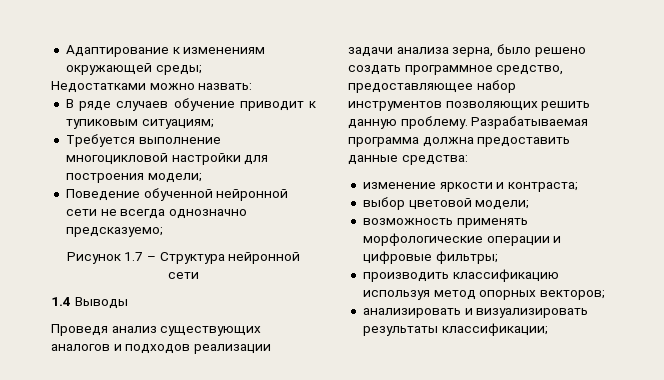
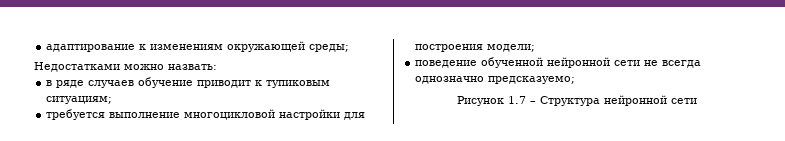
[65,45,169,57] Адаптирование -> [46,44,136,52] адаптирование
[65,99,74,108] В -> [46,80,53,86] в
[65,134,135,147] Требуется -> [46,109,106,120] требуется
[65,189,140,201] Поведение -> [415,60,478,68] поведение
[51,297,128,309] [51,324,262,336] [51,344,271,354] [348,44,586,57] [348,65,564,75] [348,80,516,93] [348,101,591,111] [348,116,589,129] [348,137,571,147] [348,155,468,165] [362,182,578,192] [362,197,530,210] [362,218,528,228] [362,233,562,246] [362,251,498,264] [362,269,559,282] [362,290,605,300] [362,308,589,318] [362,323,548,336] // 1.4 Выводы // Проведя анализ существующих аналогов и подходов реализации задачи анализа зерна, было решено создать программное средство, предоставляющее набор инструментов позволяющих решить данную проблему. Разрабатываемая программа должна предоставить данные средства: // изменение яркости и контраста; // выбор цветовой модели; // возможность применять морфологические операции и цифровые фильтры; // производить классификацию используя метод опорных векторов; // анализировать и визуализировать результаты классификации; -> (697, 101) none

